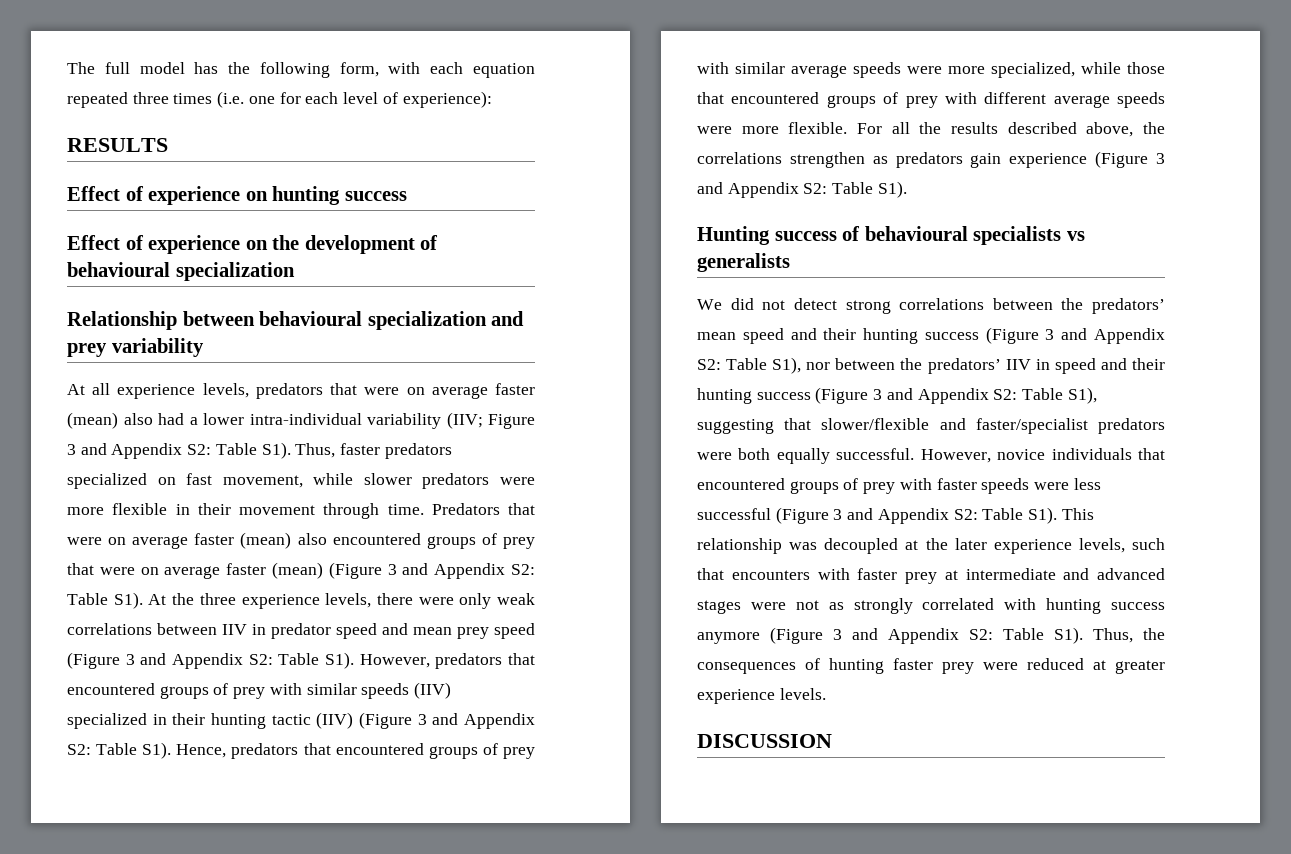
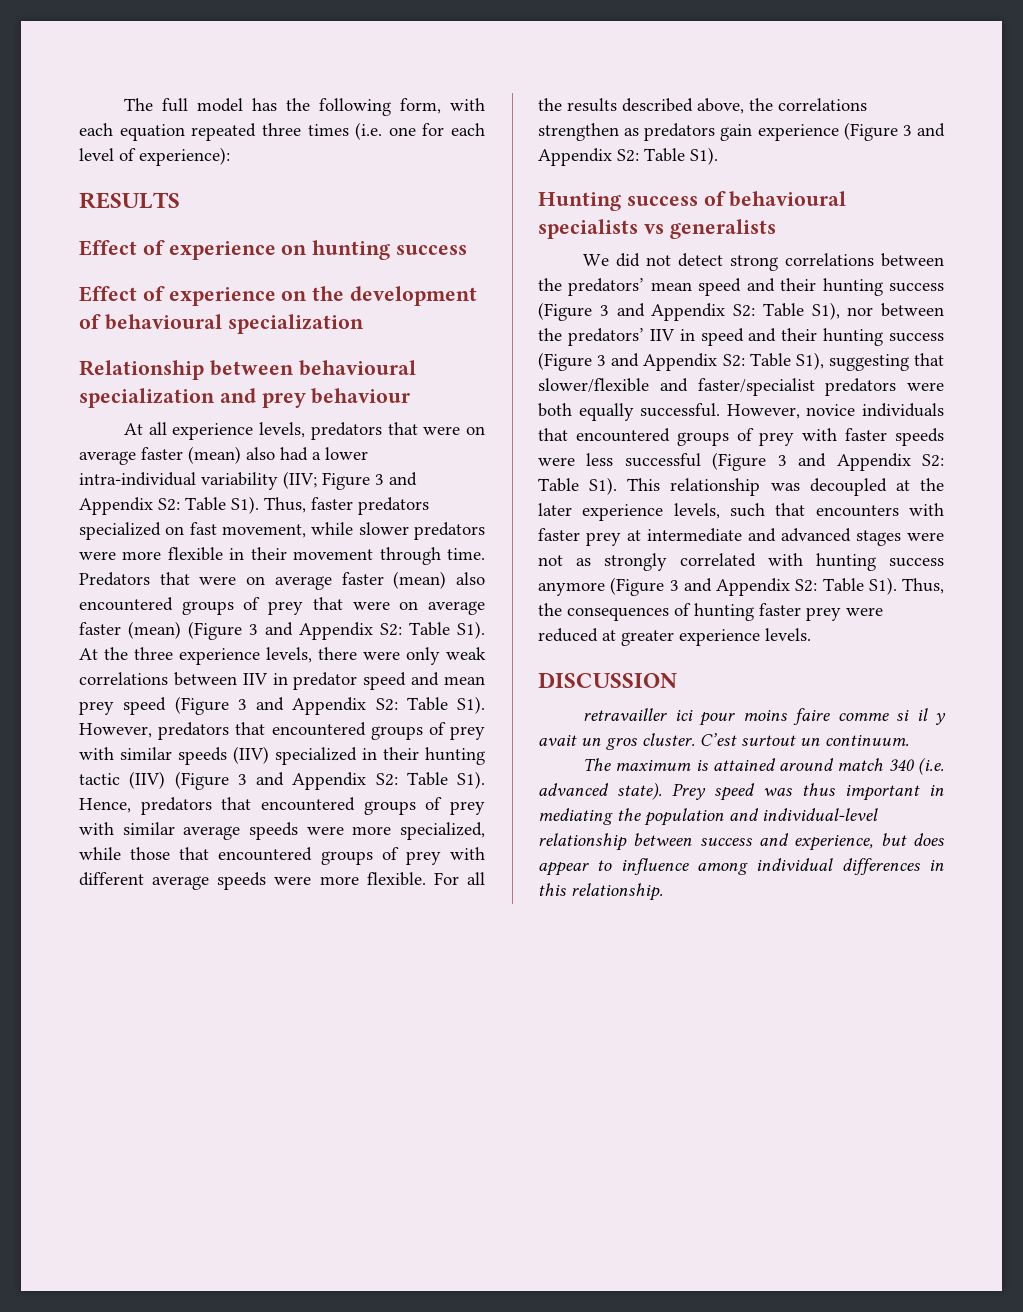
[111,338,204,357] variability -> [311,388,411,404] behaviour
(832, 741) none -> [583,708,946,726] [538,733,909,750] [583,757,944,775] [538,782,944,801] [538,808,878,826] [538,833,944,851] [538,858,944,876] [538,883,663,901] // retravailler ici pour moins faire comme si il y avait un gros cluster. C’est surtout un continuum. // The maximum is attained around match 340 (i.e. advanced state). Prey speed was thus important in mediating the population and individual-level relationship between success and experience, but does appear to influence among individual differences in this relationship.

